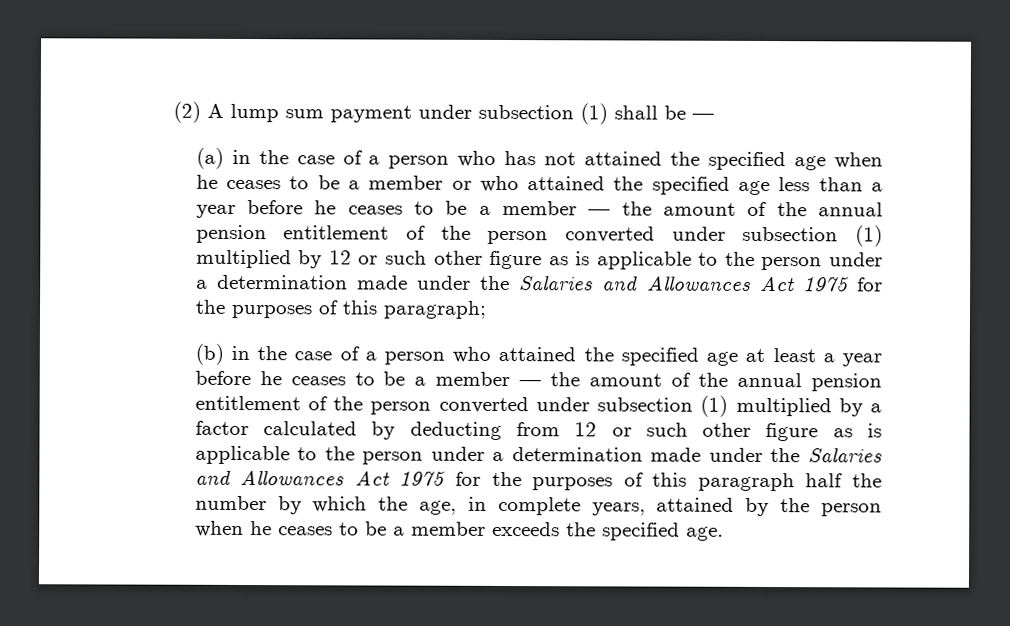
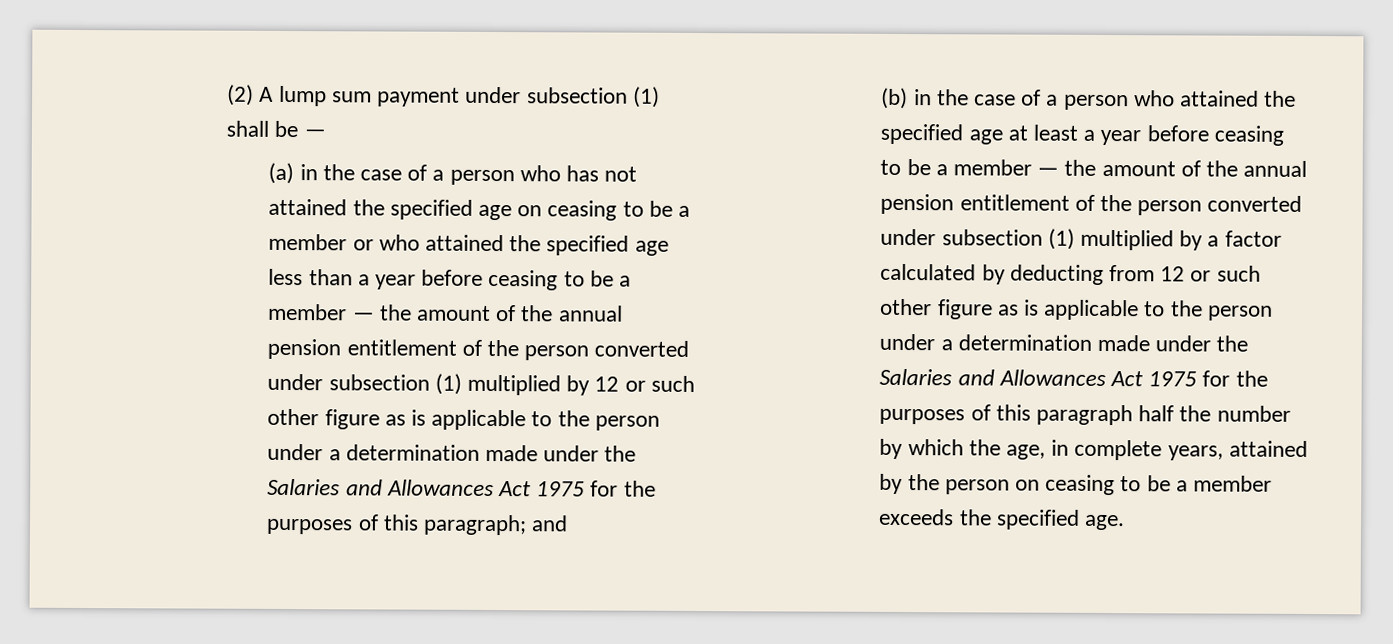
[833,152,883,169] [195,174,282,190] when he ceases -> [517,200,618,221] on ceasing
[314,200,403,215] he ceases -> [488,269,559,291] ceasing
(487, 309) none -> [531,515,569,532] and
[259,371,346,386] he ceases -> [1213,125,1284,146] ceasing
[194,520,333,537] when he ceases -> [1015,474,1116,496] on ceasing

